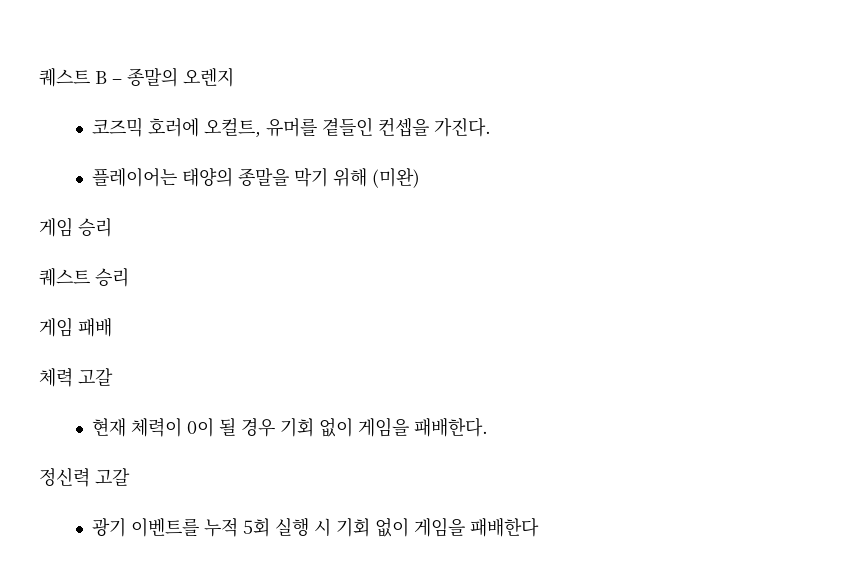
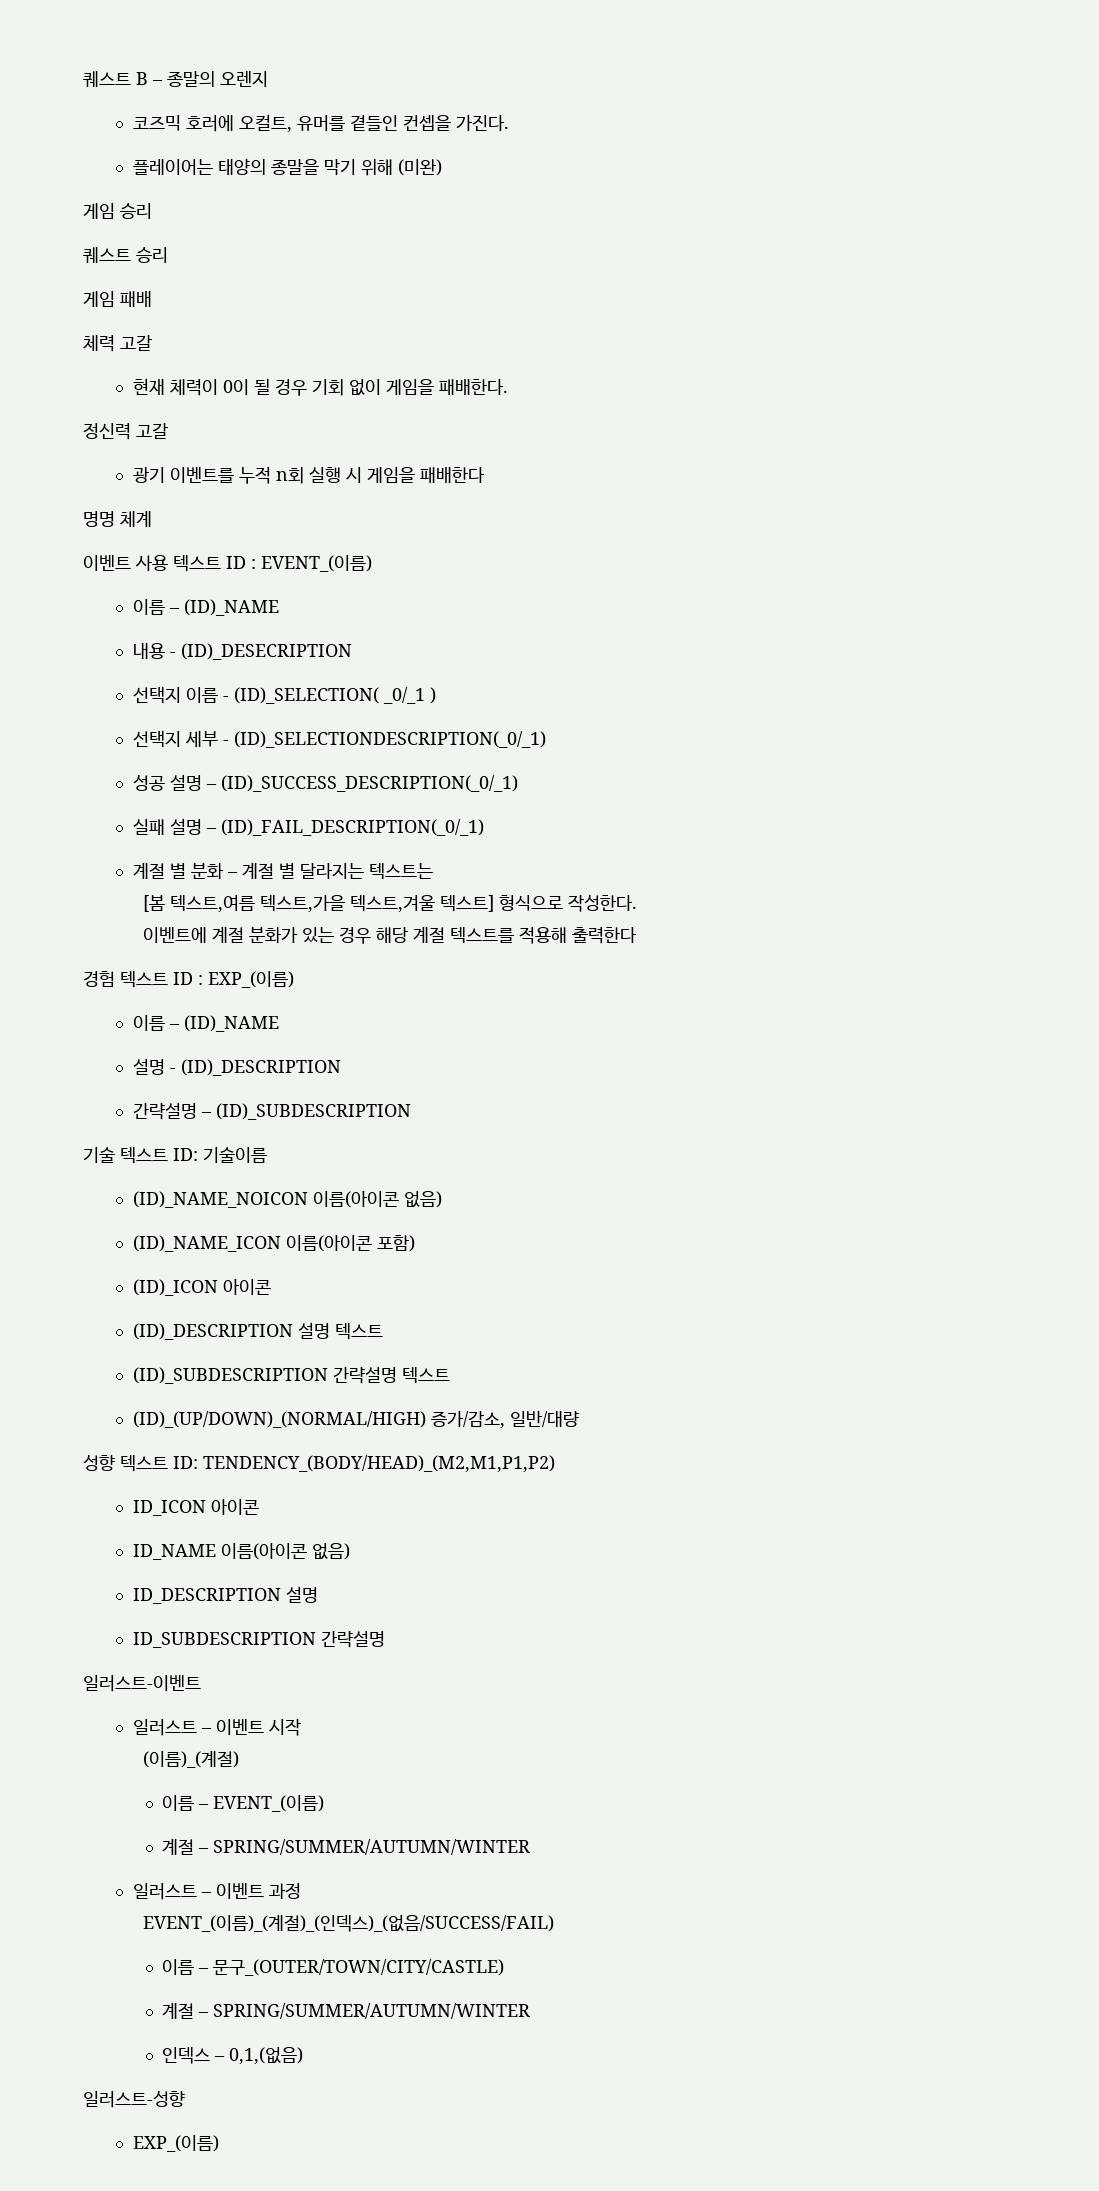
[242,518,270,537] 5회 -> [275,467,304,484] n회
[335,518,409,537] 기회 없이 -> (362, 475) none
(539, 527) none -> [83,510,152,527] [83,555,372,572] [132,599,279,616] [132,643,352,660] [132,686,436,704] [132,730,546,748] [132,774,518,792] [132,818,484,836] [132,862,433,880] [142,894,637,913] [142,926,637,944] [83,971,294,988] [132,1015,279,1032] [132,1058,341,1076] [132,1102,411,1120] [83,1147,267,1164] [132,1191,442,1208] [132,1235,415,1252] [132,1279,271,1296] [132,1322,383,1340] [132,1366,450,1384] [132,1410,579,1429] [83,1455,555,1473] [132,1499,259,1516] [132,1543,350,1560] [132,1586,318,1604] [132,1630,385,1648] [83,1675,201,1692] [132,1718,301,1736] [142,1750,239,1768] [162,1795,325,1812] [162,1838,531,1855] [132,1883,301,1900] [142,1914,554,1932] [162,1959,505,1976] [162,2002,531,2019] [162,2047,304,2065] [83,2091,185,2108] [132,2135,219,2152] // 명명 체계 // 이벤트 사용 텍스트 ID : EVENT_(이름) // 이름 – (ID)_NAME // 내용 - (ID)_DESECRIPTION // 선택지 이름 - (ID)_SELECTION( _0/_1 ) // 선택지 세부 - (ID)_SELECTIONDESCRIPTION(_0/_1) // 성공 설명 – (ID)_SUCCESS_DESCRIPTION(_0/_1) // 실패 설명 – (ID)_FAIL_DESCRIPTION(_0/_1) // 계절 별 분화 – 계절 별 달라지는 텍스트는 // [봄 텍스트,여름 텍스트,가을 텍스트,겨울 텍스트] 형식으로 작성한다. // 이벤트에 계절 분화가 있는 경우 해당 계절 텍스트를 적용해 출력한다 // 경험 텍스트 ID : EXP_(이름) // 이름 – (ID)_NAME // 설명 - (ID)_DESCRIPTION // 간략설명 – (ID)_SUBDESCRIPTION // 기술 텍스트 ID: 기술이름 // (ID)_NAME_NOICON 이름(아이콘 없음) // (ID)_NAME_ICON 이름(아이콘 포함) // (ID)_ICON 아이콘 // (ID)_DESCRIPTION 설명 텍스트 // (ID)_SUBDESCRIPTION 간략설명 텍스트 // (ID)_(UP/DOWN)_(NORMAL/HIGH) 증가/감소, 일반/대량 // 성향 텍스트 ID: TENDENCY_(BODY/HEAD)_(M2,M1,P1,P2) // ID_ICON 아이콘 // ID_NAME 이름(아이콘 없음) // ID_DESCRIPTION 설명 // ID_SUBDESCRIPTION 간략설명 // 일러스트-이벤트 // 일러스트 – 이벤트 시작 // (이름)_(계절) // 이름 – EVENT_(이름) // 계절 – SPRING/SUMMER/AUTUMN/WINTER // 일러스트 – 이벤트 과정 // EVENT_(이름)_(계절)_(인덱스)_(없음/SUCCESS/FAIL) // 이름 – 문구_(OUTER/TOWN/CITY/CASTLE) // 계절 – SPRING/SUMMER/AUTUMN/WINTER // 인덱스 – 0,1,(없음) // 일러스트-성향 // EXP_(이름)

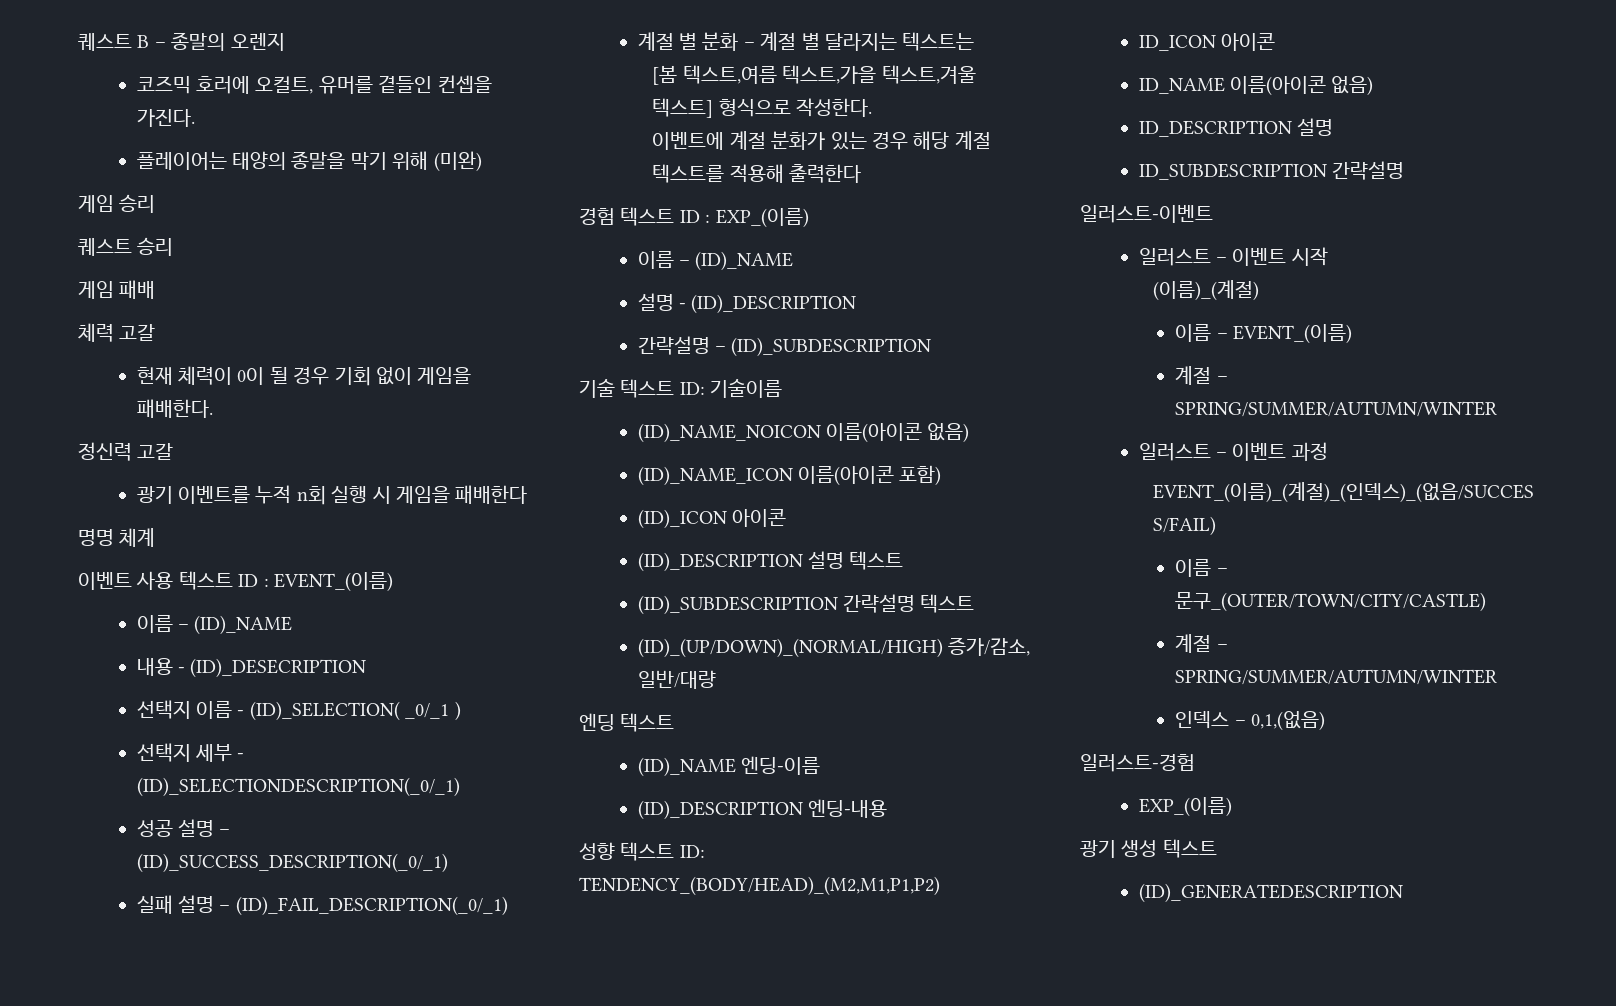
(579, 1418) none -> [579,713,675,732] [637,756,821,777] [637,799,888,820] // 엔딩 텍스트 // (ID)_NAME 엔딩-이름 // (ID)_DESCRIPTION 엔딩-내용
[83,2091,185,2108] [132,2135,219,2152] 일러스트-성향 // EXP_(이름) -> [1080,754,1195,772] [1138,797,1232,817] [1080,839,1217,858] [1138,883,1403,903] 일러스트-경험 // EXP_(이름) // 광기 생성 텍스트 // (ID)_GENERATEDESCRIPTION

